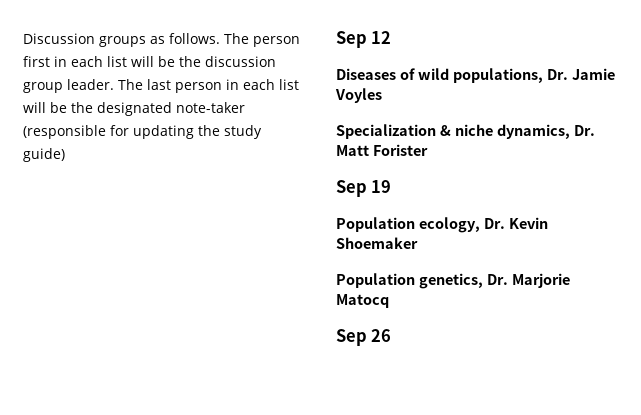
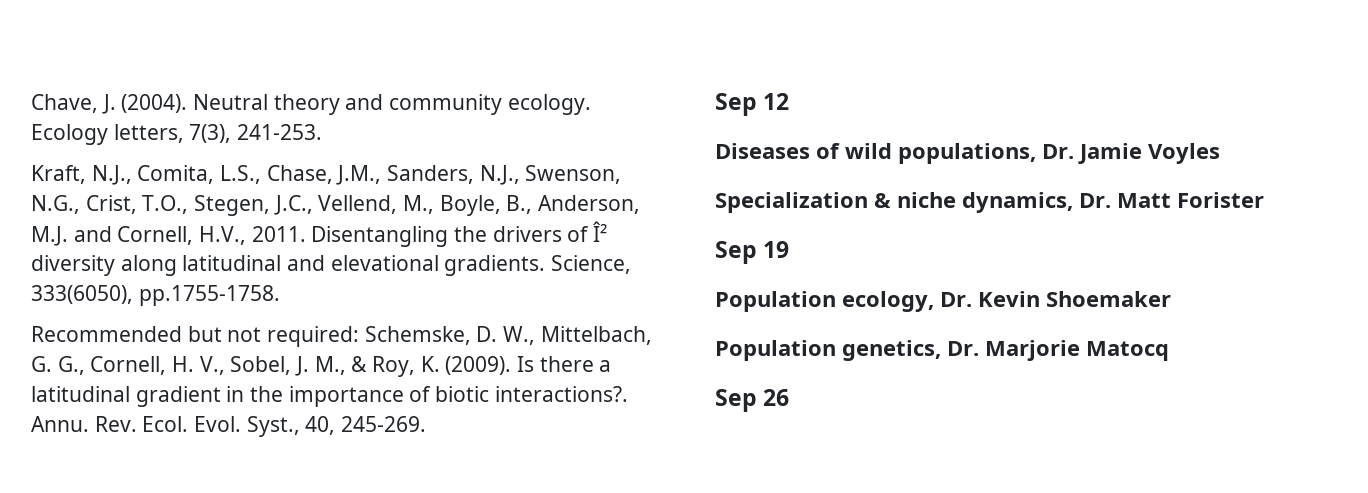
[23,33,300,47] [23,56,276,67] [23,79,299,93] [23,102,245,116] [23,125,262,139] [23,148,65,162] Discussion groups as follows. The person first in each list will be the discussion group leader. The last person in each list will be the designated note-taker (responsible for updating the study guide) -> [31,94,591,115] [31,124,323,145] [31,165,622,185] [31,195,641,216] [31,221,608,247] [31,255,632,276] [31,285,280,306] [31,326,652,347] [31,356,612,377] [31,386,628,407] [31,416,427,437] Chave, J. (2004). Neutral theory and community ecology. Ecology letters, 7(3), 241-253. // Kraft, N.J., Comita, L.S., Chase, J.M., Sanders, N.J., Swenson, N.G., Crist, T.O., Stegen, J.C., Vellend, M., Boyle, B., Anderson, M.J. and Cornell, H.V., 2011. Disentangling the drivers of Î² diversity along latitudinal and elevational gradients. Science, 333(6050), pp.1755-1758. // Recommended but not required: Schemske, D. W., Mittelbach, G. G., Cornell, H. V., Sobel, J. M., & Roy, K. (2009). Is there a latitudinal gradient in the importance of biotic interactions?. Annu. Rev. Ecol. Evol. Syst., 40, 245-269.

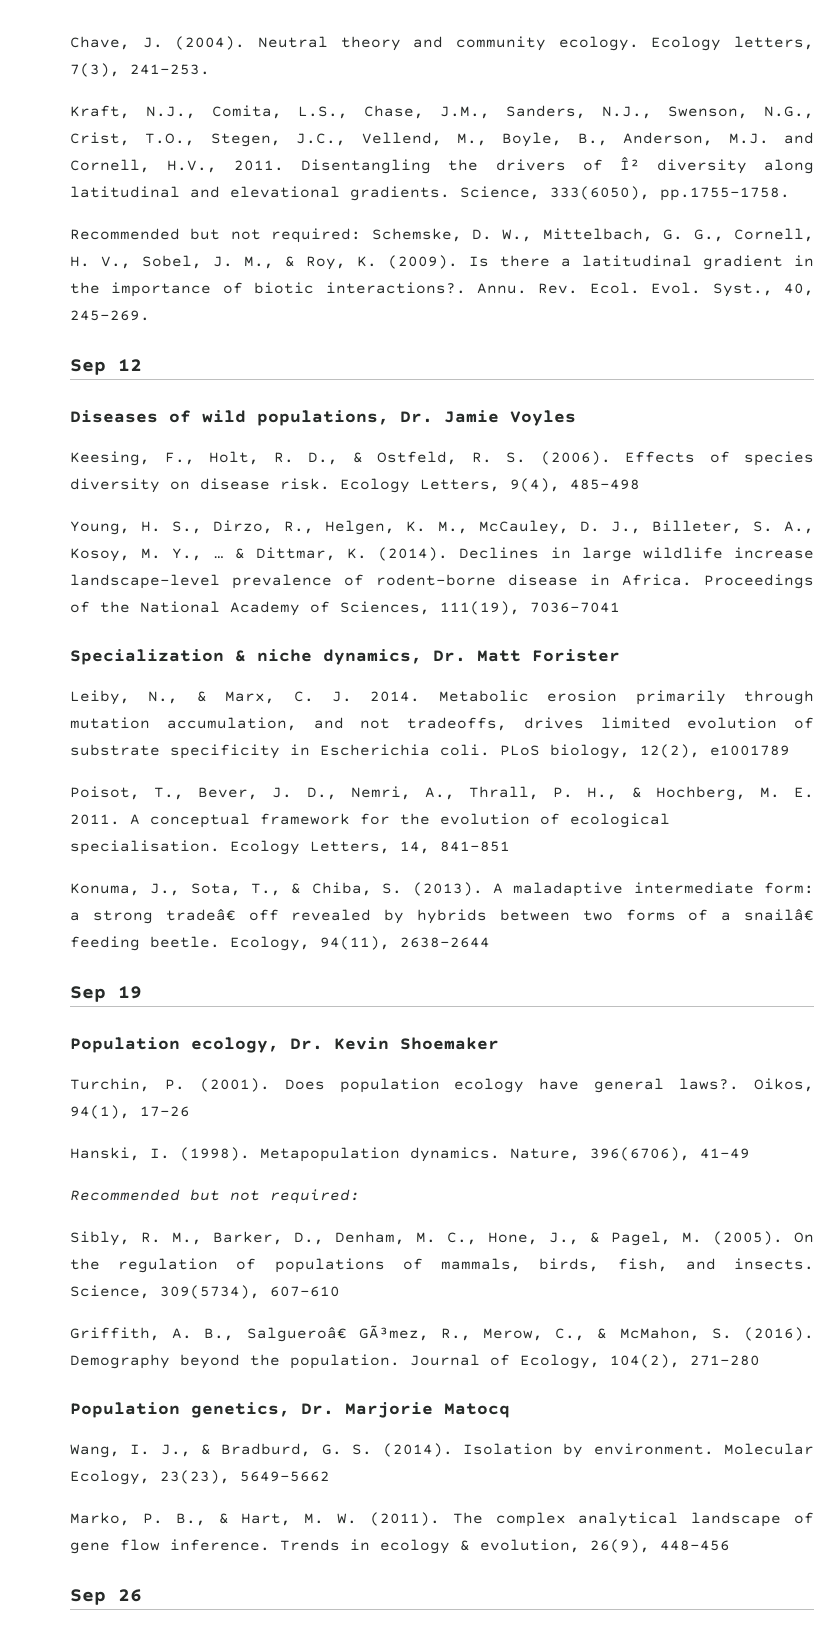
(1220, 153) none -> [70,451,814,466] [70,478,640,493] [70,520,815,535] [70,547,814,562] [70,574,814,589] [70,601,620,616] // Keesing, F., Holt, R. D., & Ostfeld, R. S. (2006). Effects of species diversity on disease risk. Ecology Letters, 9(4), 485-498 // Young, H. S., Dirzo, R., Helgen, K. M., McCauley, D. J., Billeter, S. A., Kosoy, M. Y., … & Dittmar, K. (2014). Declines in large wildlife increase landscape-level prevalence of rodent-borne disease in Africa. Proceedings of the National Academy of Sciences, 111(19), 7036-7041
(1264, 200) none -> [70,690,814,705] [70,717,814,731] [70,744,790,759] [70,786,815,801] [70,813,670,828] [70,840,510,855] [70,882,815,897] [70,909,815,924] [70,936,490,951] // Leiby, N., & Marx, C. J. 2014. Metabolic erosion primarily through mutation accumulation, and not tradeoffs, drives limited evolution of substrate specificity in Escherichia coli. PLoS biology, 12(2), e1001789 // Poisot, T., Bever, J. D., Nemri, A., Thrall, P. H., & Hochberg, M. E. 2011. A conceptual framework for the evolution of ecological specialisation. Ecology Letters, 14, 841-851 // Konuma, J., Sota, T., & Chiba, S. (2013). A maladaptive intermediate form: a strong tradeâ€ off revealed by hybrids between two forms of a snailâ€ feeding beetle. Ecology, 94(11), 2638-2644
(1171, 299) none -> [70,1078,815,1093] [70,1105,190,1119] [70,1147,750,1162] [70,1189,360,1204] [70,1231,814,1246] [70,1258,814,1273] [70,1285,340,1299] [70,1325,814,1342] [70,1354,760,1369] // Turchin, P. (2001). Does population ecology have general laws?. Oikos, 94(1), 17-26 // Hanski, I. (1998). Metapopulation dynamics. Nature, 396(6706), 41-49 // Recommended but not required: // Sibly, R. M., Barker, D., Denham, M. C., Hone, J., & Pagel, M. (2005). On the regulation of populations of mammals, birds, fish, and insects. Science, 309(5734), 607-610 // Griffith, A. B., Salgueroâ€ GÃ³mez, R., Merow, C., & McMahon, S. (2016). Demography beyond the population. Journal of Ecology, 104(2), 271-280
(1169, 351) none -> [70,1443,815,1458] [70,1470,330,1485] [70,1512,814,1527] [70,1539,730,1554] // Wang, I. J., & Bradburd, G. S. (2014). Isolation by environment. Molecular Ecology, 23(23), 5649-5662 // Marko, P. B., & Hart, M. W. (2011). The complex analytical landscape of gene flow inference. Trends in ecology & evolution, 26(9), 448-456

